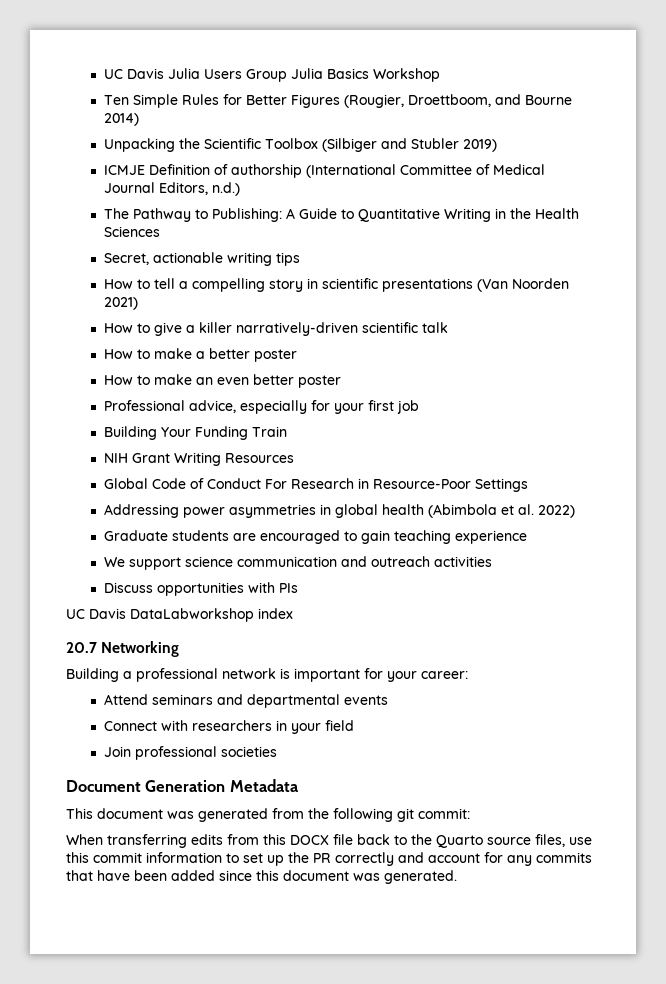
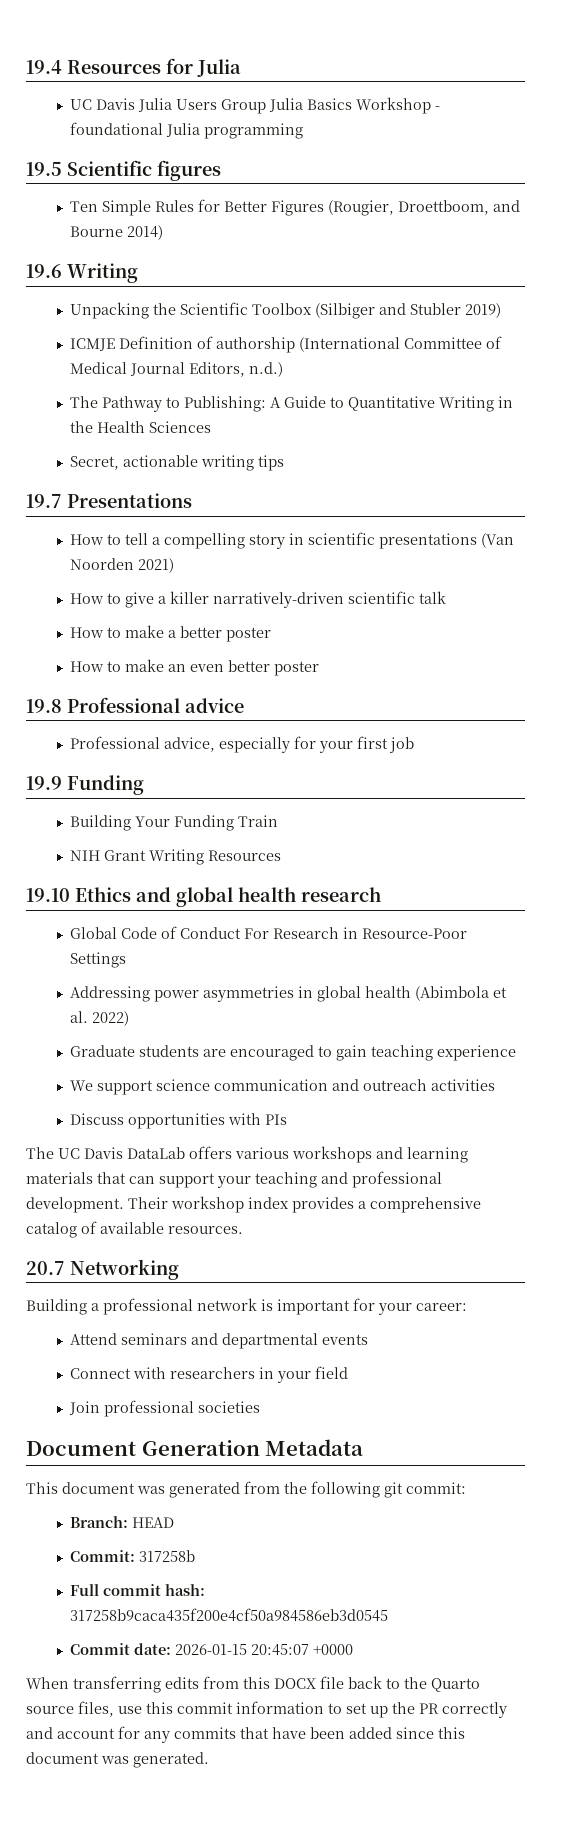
(104, 74) none -> [26,58,241,77] 19.4 Resources for Julia //
(441, 75) none -> [435,106,441,110] [70,122,304,139] [26,160,221,181] - foundational Julia programming // 19.5 Scientific figures
(140, 119) none -> [26,263,138,283] // 19.6 Writing
(301, 259) none -> [26,493,192,508] // 19.7 Presentations
(342, 381) none -> [26,697,244,713] // 19.8 Professional advice
(420, 407) none -> [26,775,144,795] // 19.9 Funding
(295, 458) none -> [26,887,381,907] // 19.10 Ethics and global health research
[66,608,293,622] UC Davis DataLabworkshop index -> [26,1146,468,1163] [26,1171,442,1188] [26,1196,481,1213] [26,1221,243,1238] The UC Davis DataLab offers various workshops and learning materials that can support your teaching and professional development. Their workshop index provides a comprehensive catalog of available resources.
(470, 813) none -> [70,1516,175,1528] [70,1550,196,1562] [70,1584,206,1596] [70,1608,389,1622] [70,1643,354,1656] // Branch: HEAD // Commit: 317258b // Full commit hash: 317258b9caca435f200e4cf50a984586eb3d0545 // Commit date: 2026-01-15 20:45:07 +0000

